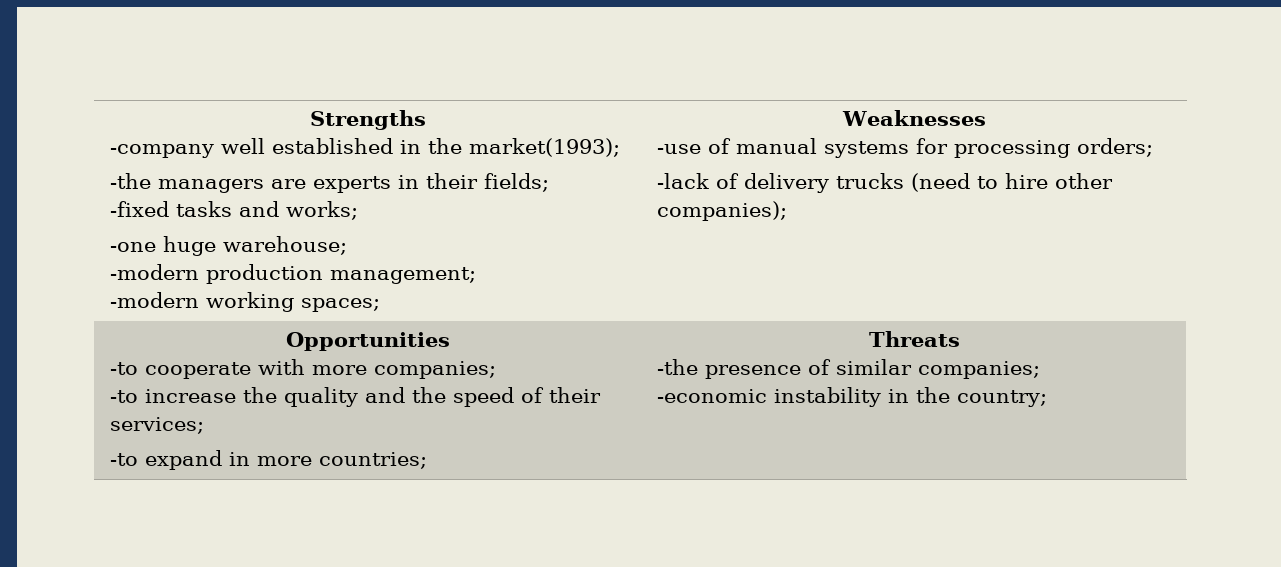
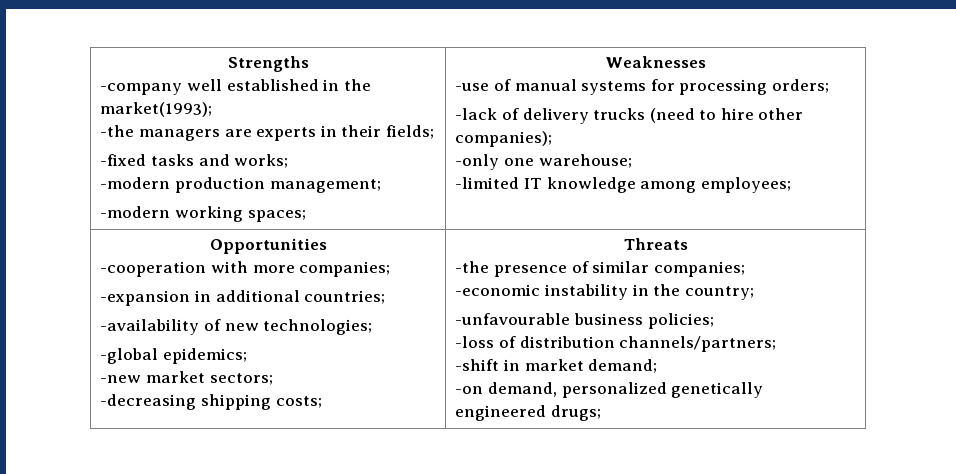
[110,236,348,256] // -one huge warehouse; -> (289, 161) none
(788, 211) none -> [455,154,632,170] [455,177,791,193] // -only one warehouse; // -limited IT knowledge among employees;
[110,362,252,379] -to cooperate -> [100,261,207,277] -cooperation
[110,387,602,407] [110,417,205,434] [110,450,428,470] -to increase the quality and the speed of their services; // -to expand in more countries; -> [100,290,386,306] [100,319,373,335] [100,348,247,364] [100,371,273,385] [100,394,322,410] -expansion in additional countries; // -availability of new technologies; // -global epidemics; // -new market sectors; // -decreasing shipping costs;
(1048, 398) none -> [455,313,714,329] [455,336,777,352] [455,359,658,373] [455,382,764,398] [455,405,601,421] // -unfavourable business policies; // -loss of distribution channels/partners; // -shift in market demand; // -on demand, personalized genetically engineered drugs;

